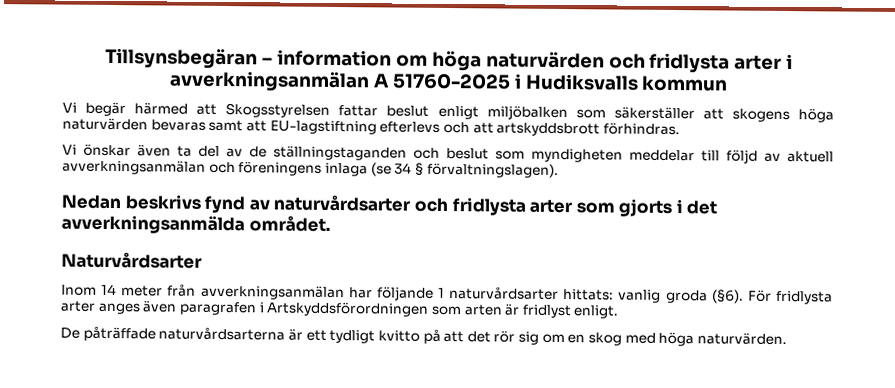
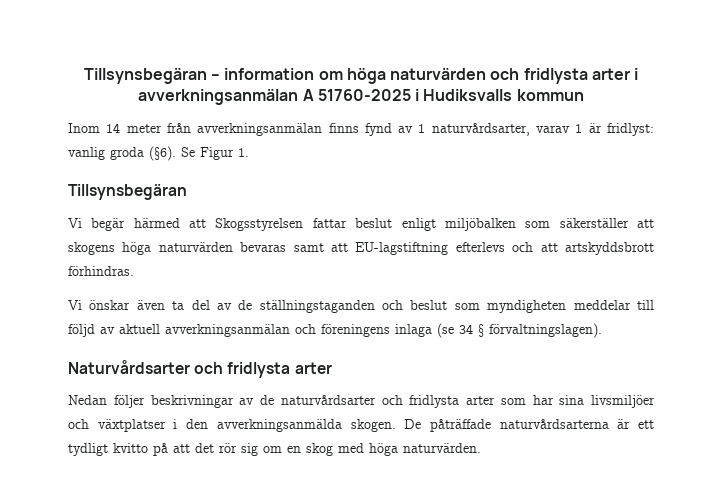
(729, 83) none -> [68,123,654,136] [68,146,249,161] [68,184,187,200] // Inom 14 meter från avverkningsanmälan finns fynd av 1 naturvårdsarter, varav 1 är fridlyst: vanlig groda (§6). Se Figur 1. // Tillsynsbegäran
[61,194,270,214] Nedan beskrivs fynd av -> [68,360,332,378] [68,395,274,408] Naturvårdsarter och fridlysta arter // Nedan följer beskrivningar av de
[618,198,718,218] [61,214,331,235] [61,251,202,269] [61,283,833,305] [60,300,620,319] gjorts i det avverkningsanmälda området. // Naturvårdsarter // Inom 14 meter från avverkningsanmälan har följande 1 naturvårdsarter hittats: vanlig groda (§6). För fridlysta arter anges även paragrafen i Artskyddsförordningen som arten är fridlyst enligt. // -> [532,395,655,408] [68,419,396,432] har sina livsmiljöer och växtplatser i den avverkningsanmälda skogen.

